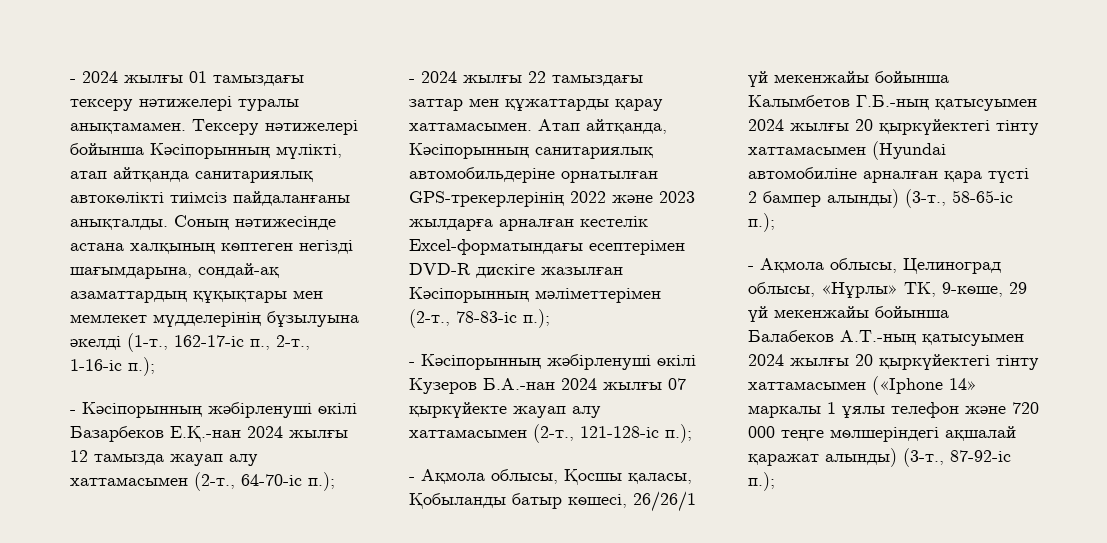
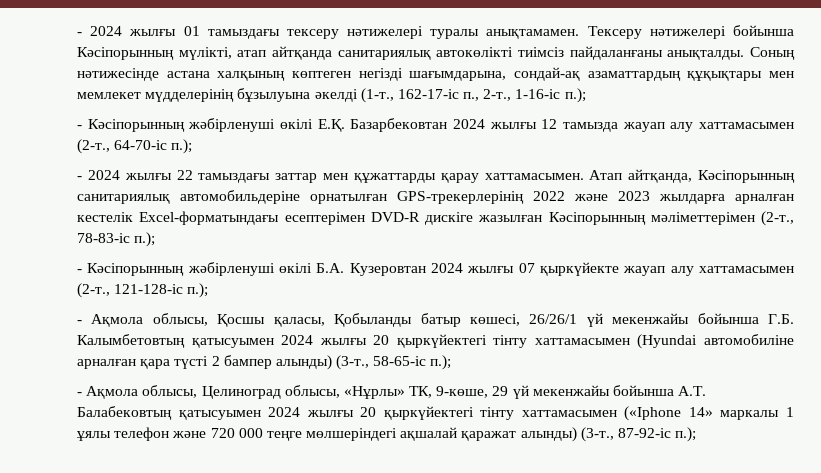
[70,426,241,442] Базарбеков Е.Қ.-нан -> [317,118,448,132] Е.Қ. Базарбековтан
[409,378,555,394] Кузеров Б.А.-нан -> [316,263,426,276] Б.А. Кузеровтан
[748,95,929,110] Калымбетов Г.Б.-ның -> [767,314,794,324] [77,334,185,348] Г.Б. Калымбетовтың
[748,330,916,345] Балабеков А.Т.-ның -> [678,386,707,396] [77,406,172,420] А.Т. Балабековтың

